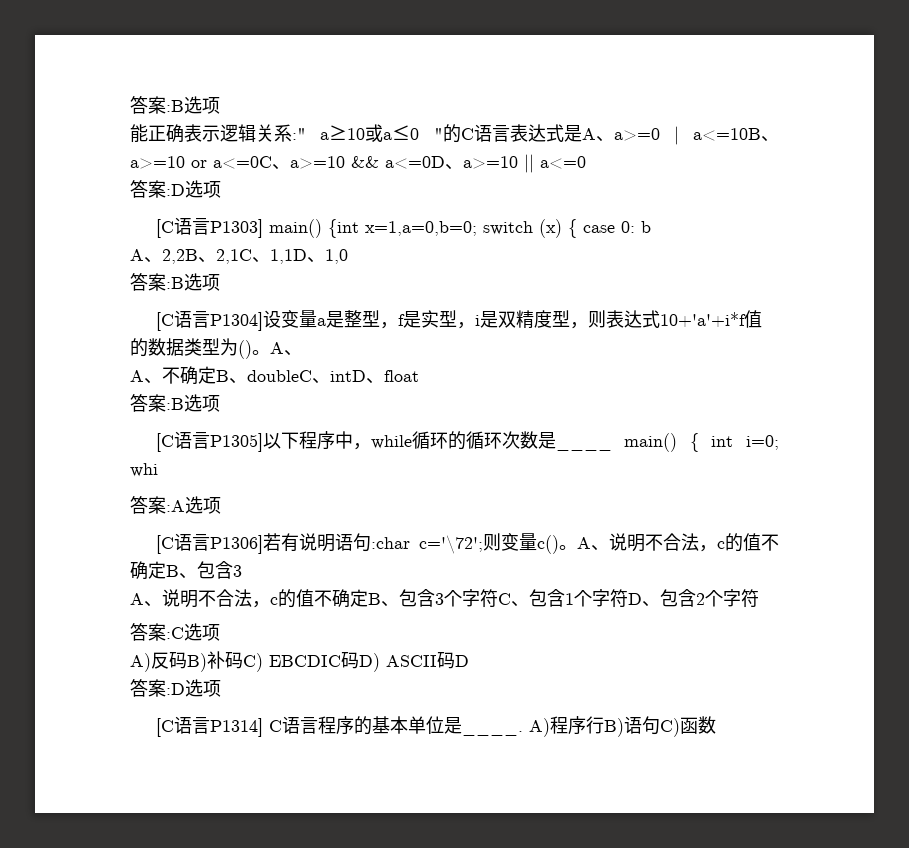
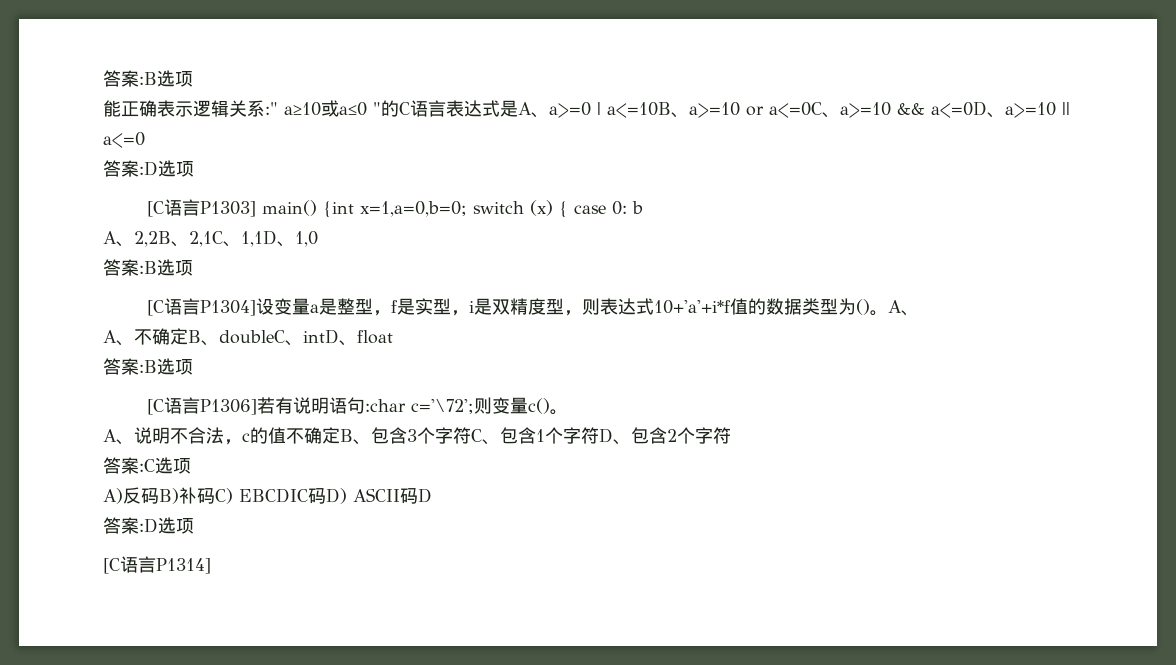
[155,431,779,452] [130,463,158,477] [130,496,221,514] // [C语言P1305]以下程序中，while循环的循环次数是____ main() { int i=0; whi // 答案:A选项 -> (193, 367) none
[577,533,779,552] [130,561,242,580] A、说明不合法，c的值不确定B、包含3 -> (568, 412) none
[268,716,716,737] C语言程序的基本单位是____. A)程序行B)语句C)函数 -> (211, 566) none

